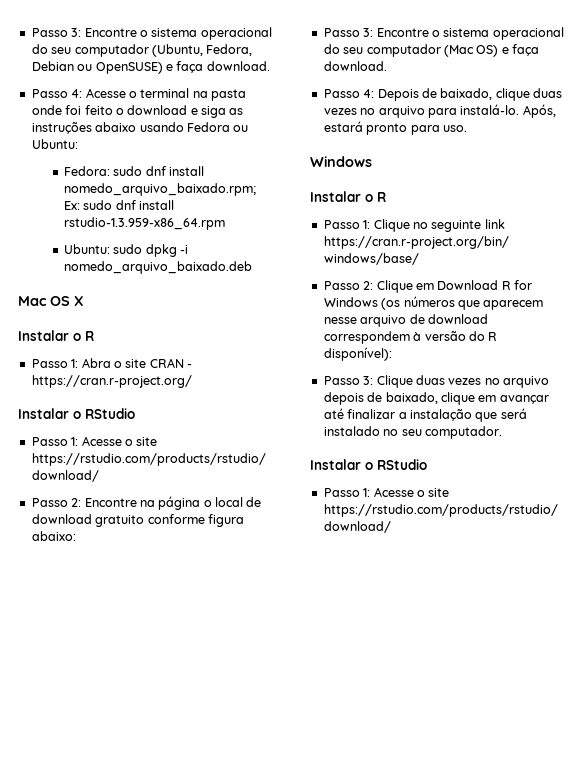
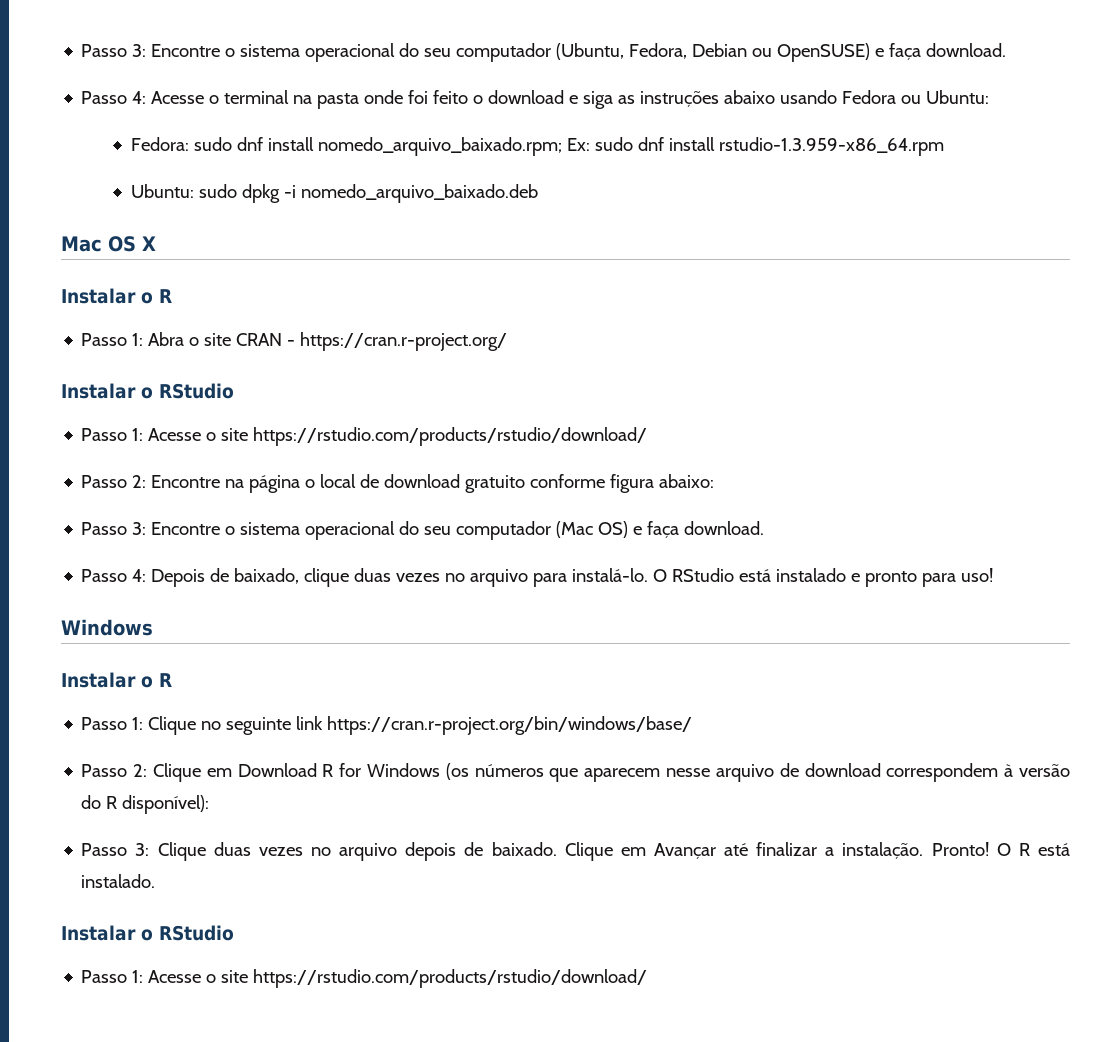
[522,104,556,118] [323,121,363,132] Após, estará -> [653,568,861,582] O RStudio está instalado e
[442,125,467,132] uso. -> [961,568,994,582] uso!
[385,392,549,405] [323,408,527,422] [323,426,502,439] baixado, clique em avançar até finalizar a instalação que será instalado no seu computador. -> [491,842,1071,861] [81,874,156,888] baixado. Clique em Avançar até finalizar a instalação. Pronto! O R está instalado.

